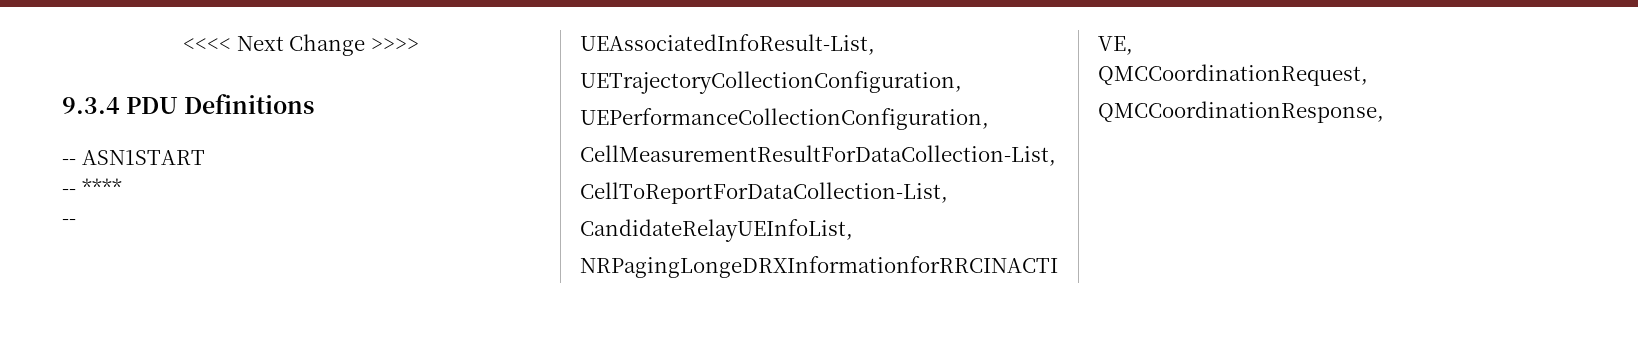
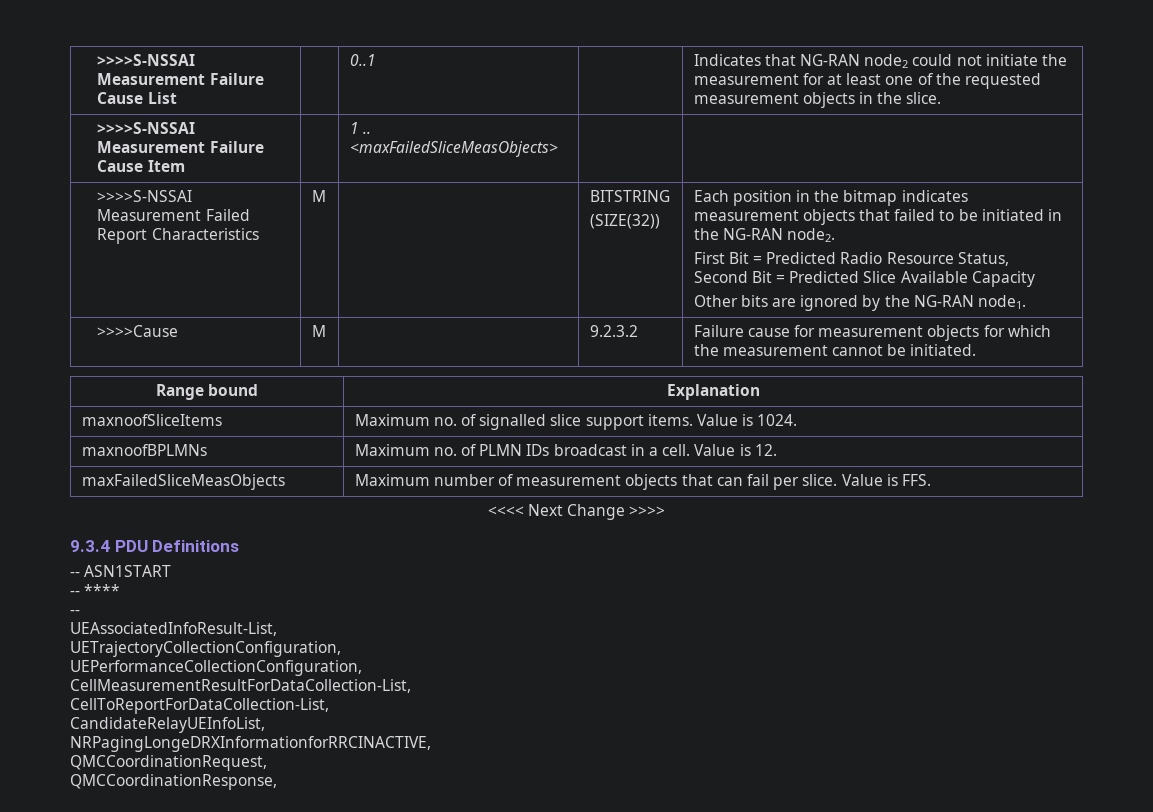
(183, 44) none -> [97,54,196,66] [97,73,264,85] [97,92,177,104] [349,54,376,66] [693,54,1068,68] [693,73,1042,89] [693,92,942,108] [97,122,196,134] [97,141,264,153] [97,160,185,172] [349,122,371,134] [349,141,558,157] [97,190,193,202] [97,209,250,221] [97,228,259,244] [311,190,326,202] [589,190,670,202] [589,214,660,229] [693,190,968,206] [693,209,1063,225] [693,228,836,242] [693,252,1009,266] [693,271,1035,287] [693,295,1027,311] [97,325,179,337] [311,325,326,337] [589,325,638,337] [693,325,1051,341] [693,344,977,356] [155,384,259,400] [666,384,760,400] [81,414,222,426] [354,414,798,430] [81,444,207,456] [354,444,777,456] [81,474,285,490] [354,474,931,490] >>>>S-NSSAI Measurement Failure Cause List | | 0..1 | | Indicates that NG-RAN node2 could not initiate the measurement for at least one of the requested measurement objects in the slice. // >>>>S-NSSAI Measurement Failure Cause Item | | 1 .. <maxFailedSliceMeasObjects> | | // >>>>S-NSSAI Measurement Failed Report Characteristics | M | | BITSTRING // (SIZE(32)) | Each position in the bitmap indicates measurement objects that failed to be initiated in the NG-RAN node2. // First Bit = Predicted Radio Resource Status, // Second Bit = Predicted Slice Available Capacity // Other bits are ignored by the NG-RAN node1. // >>>>Cause | M | | 9.2.3.2 | Failure cause for measurement objects for which the measurement cannot be initiated. // Range bound | Explanation // maxnoofSliceItems | Maximum no. of signalled slice support items. Value is 1024. // maxnoofBPLMNs | Maximum no. of PLMN IDs broadcast in a cell. Value is 12. // maxFailedSliceMeasObjects | Maximum number of measurement objects that can fail per slice. Value is FFS. //

